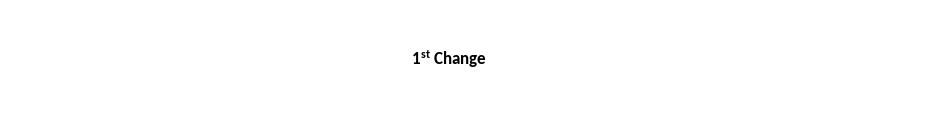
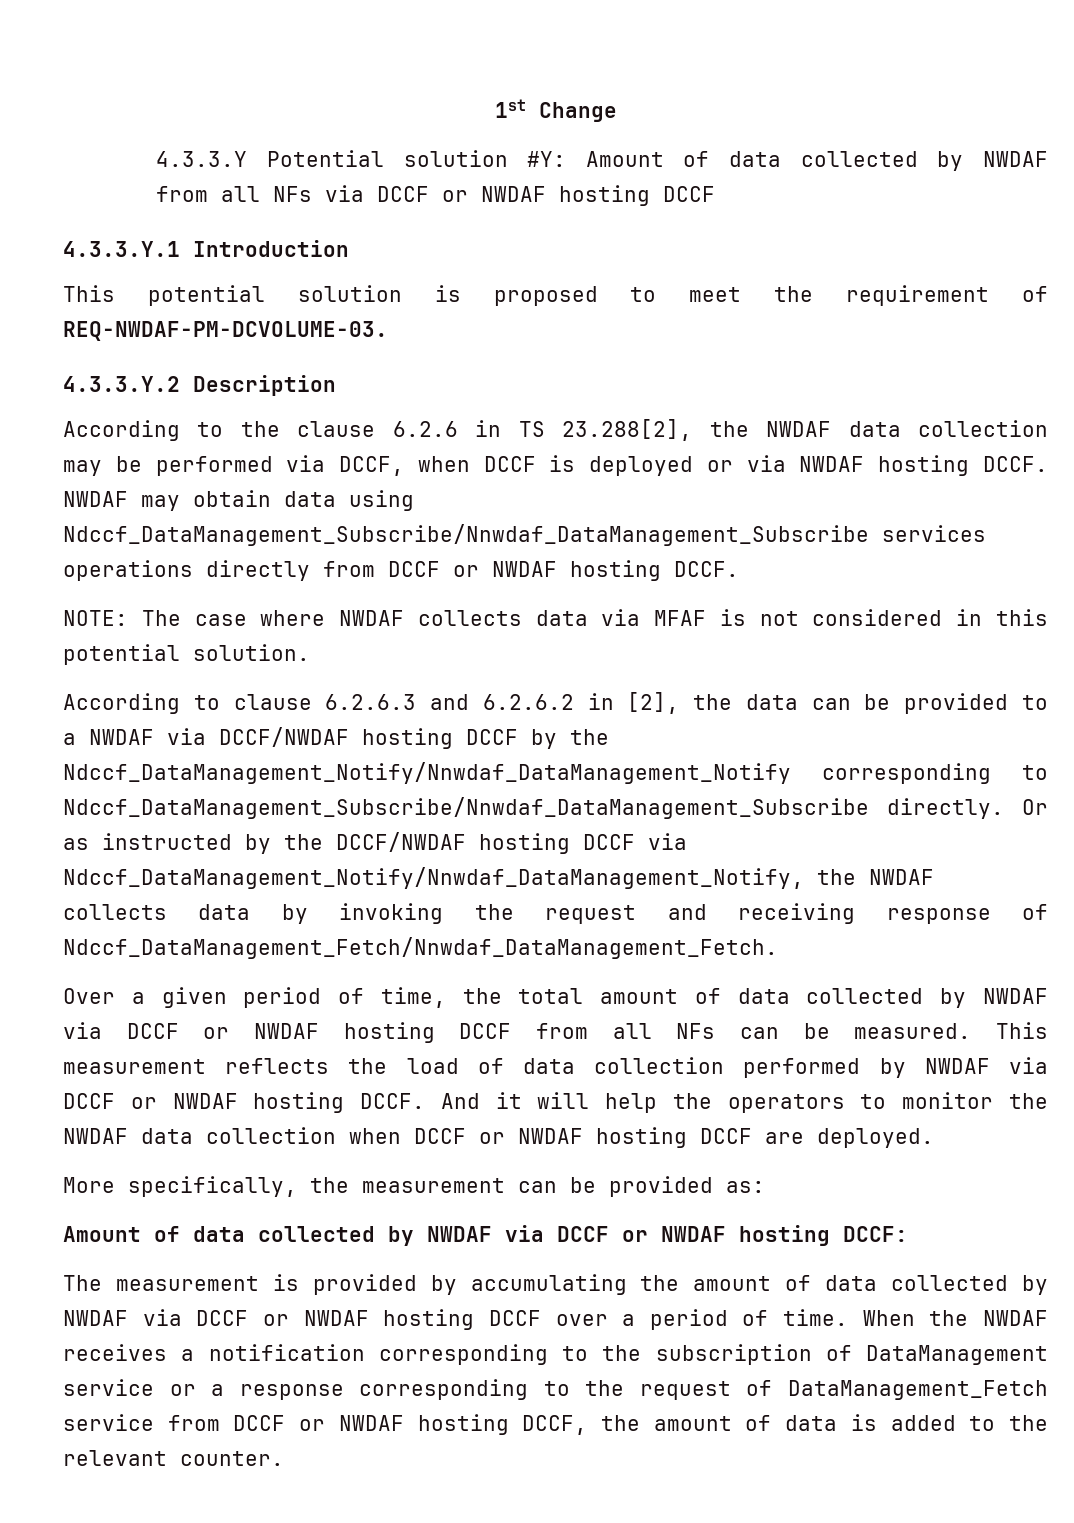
(487, 59) none -> [156,150,1048,171] [156,185,716,206] [63,240,349,257] [63,285,1048,306] [63,321,388,341] [63,375,336,396] [63,419,1048,441] [63,455,1048,476] [63,490,414,511] [63,524,986,546] [63,560,739,581] [63,609,1048,626] [63,644,310,665] [63,692,1048,714] [63,727,609,749] [63,762,1048,784] [63,797,1048,819] [63,832,687,854] [63,867,934,889] [63,903,1048,924] [63,937,778,959] [63,987,1048,1008] [63,1022,1048,1043] [63,1057,1048,1078] [63,1092,1048,1113] [63,1127,934,1148] [63,1176,765,1197] [63,1225,908,1246] [63,1274,1048,1295] [63,1309,1048,1330] [63,1344,1048,1365] [63,1379,1048,1400] [63,1414,1048,1435] [63,1450,284,1466] // 4.3.3.Y Potential solution #Y: Amount of data collected by NWDAF from all NFs via DCCF or NWDAF hosting DCCF // 4.3.3.Y.1 Introduction // This potential solution is proposed to meet the requirement of REQ-NWDAF-PM-DCVOLUME-03. // 4.3.3.Y.2 Description // According to the clause 6.2.6 in TS 23.288[2], the NWDAF data collection may be performed via DCCF, when DCCF is deployed or via NWDAF hosting DCCF. NWDAF may obtain data using Ndccf_DataManagement_Subscribe/Nnwdaf_DataManagement_Subscribe services operations directly from DCCF or NWDAF hosting DCCF. // NOTE: The case where NWDAF collects data via MFAF is not considered in this potential solution. // According to clause 6.2.6.3 and 6.2.6.2 in [2], the data can be provided to a NWDAF via DCCF/NWDAF hosting DCCF by the Ndccf_DataManagement_Notify/Nnwdaf_DataManagement_Notify corresponding to Ndccf_DataManagement_Subscribe/Nnwdaf_DataManagement_Subscribe directly. Or as instructed by the DCCF/NWDAF hosting DCCF via Ndccf_DataManagement_Notify/Nnwdaf_DataManagement_Notify, the NWDAF collects data by invoking the request and receiving response of Ndccf_DataManagement_Fetch/Nnwdaf_DataManagement_Fetch. // Over a given period of time, the total amount of data collected by NWDAF via DCCF or NWDAF hosting DCCF from all NFs can be measured. This measurement reflects the load of data collection performed by NWDAF via DCCF or NWDAF hosting DCCF. And it will help the operators to monitor the NWDAF data collection when DCCF or NWDAF hosting DCCF are deployed. // More specifically, the measurement can be provided as: // Amount of data collected by NWDAF via DCCF or NWDAF hosting DCCF: // The measurement is provided by accumulating the amount of data collected by NWDAF via DCCF or NWDAF hosting DCCF over a period of time. When the NWDAF receives a notification corresponding to the subscription of DataManagement service or a response corresponding to the request of DataManagement_Fetch service from DCCF or NWDAF hosting DCCF, the amount of data is added to the relevant counter.

